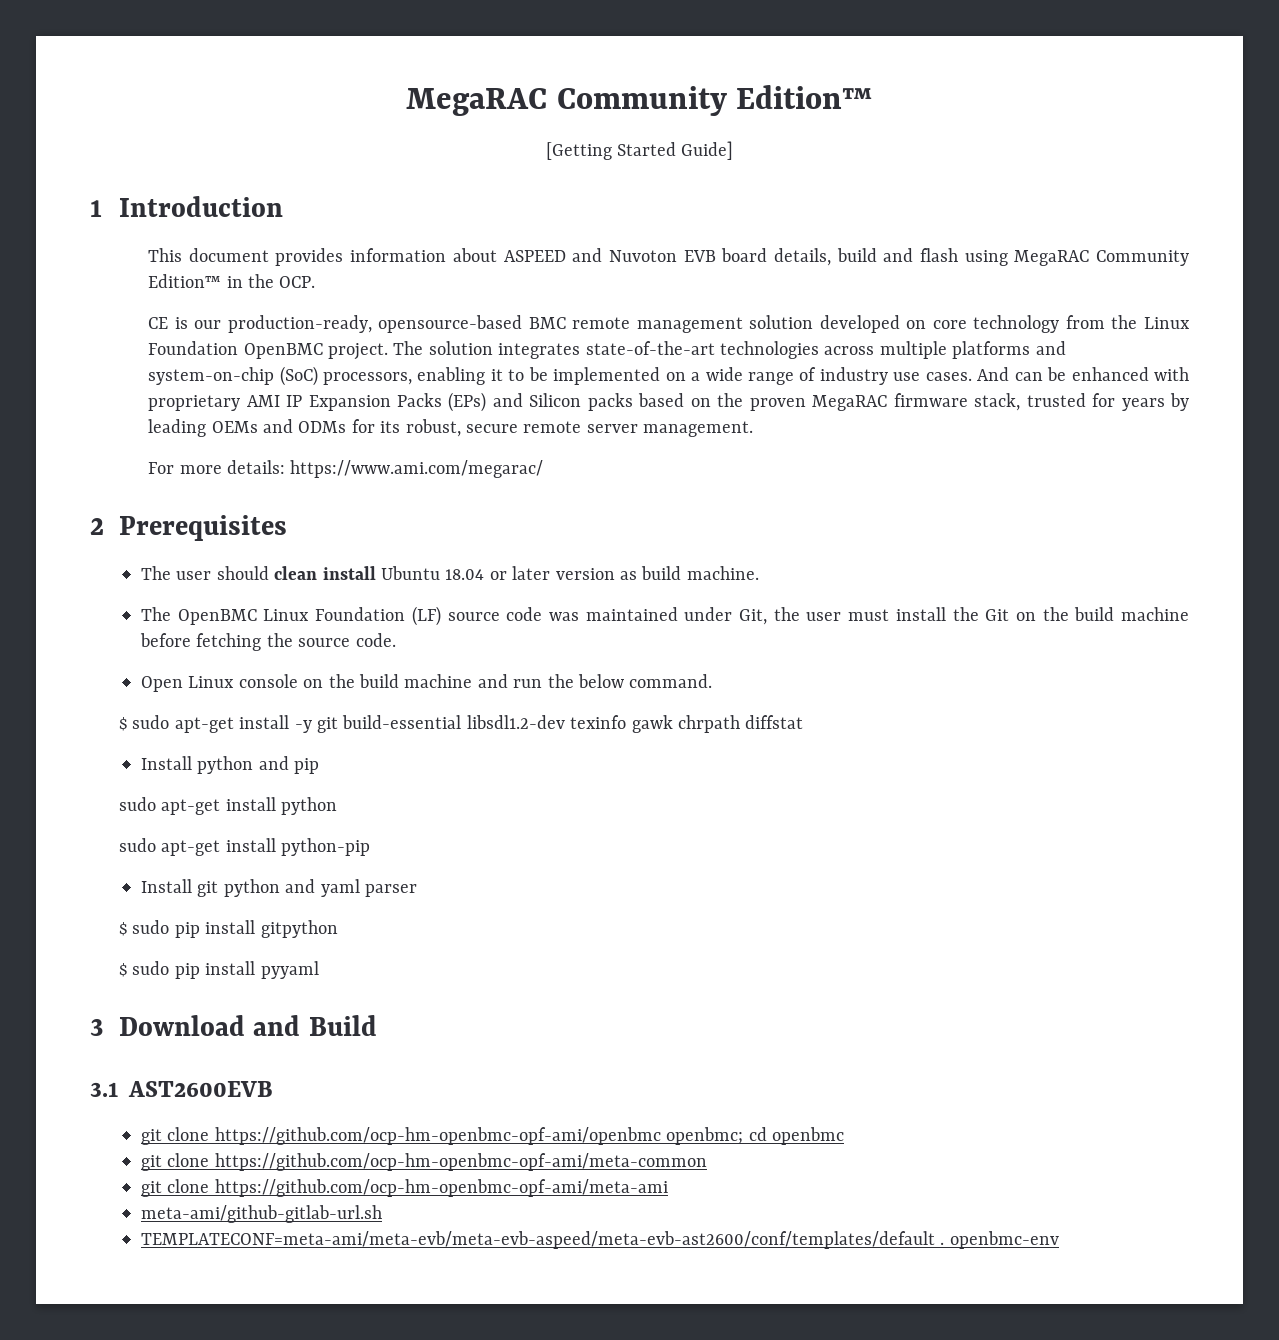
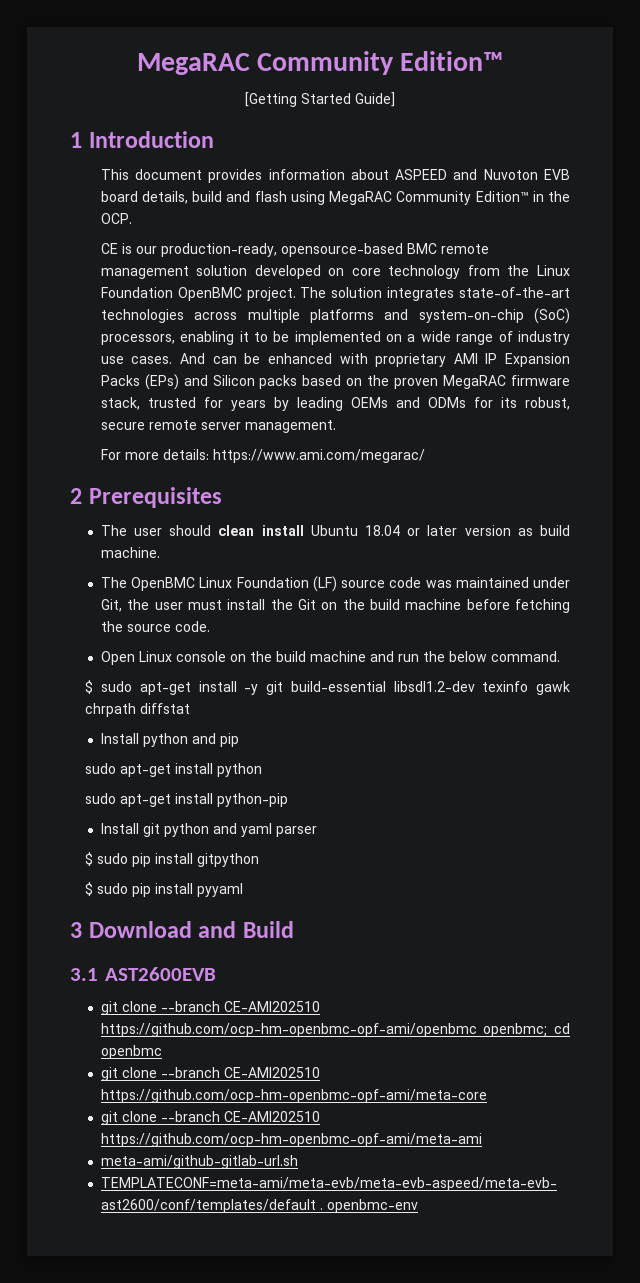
(210, 1134) none -> [160,1001,320,1012] --branch CE-AMI202510
[214,1153,707,1171] [141,1179,210,1197] https://github.com/ocp-hm-openbmc-opf-ami/meta-common // git clone -> [160,1067,320,1078] [100,1089,487,1103] [100,1111,320,1125] --branch CE-AMI202510 https://github.com/ocp-hm-openbmc-opf-ami/meta-core // git clone --branch CE-AMI202510

